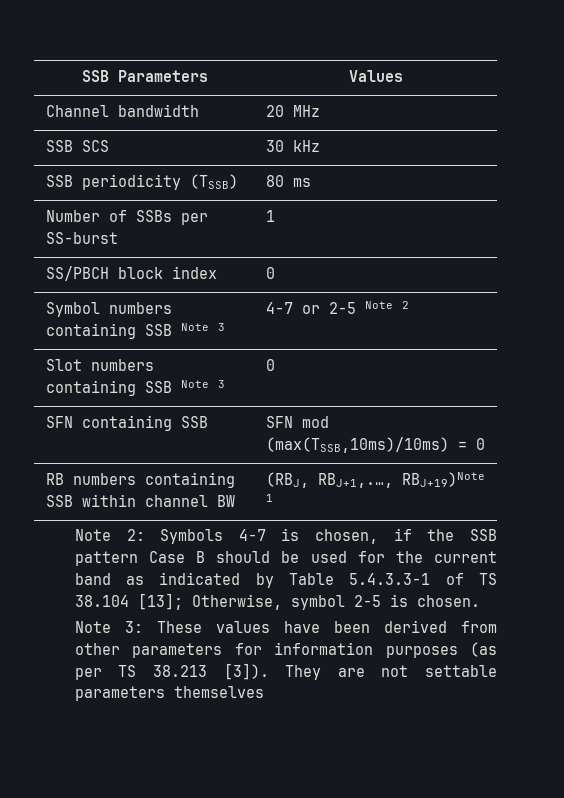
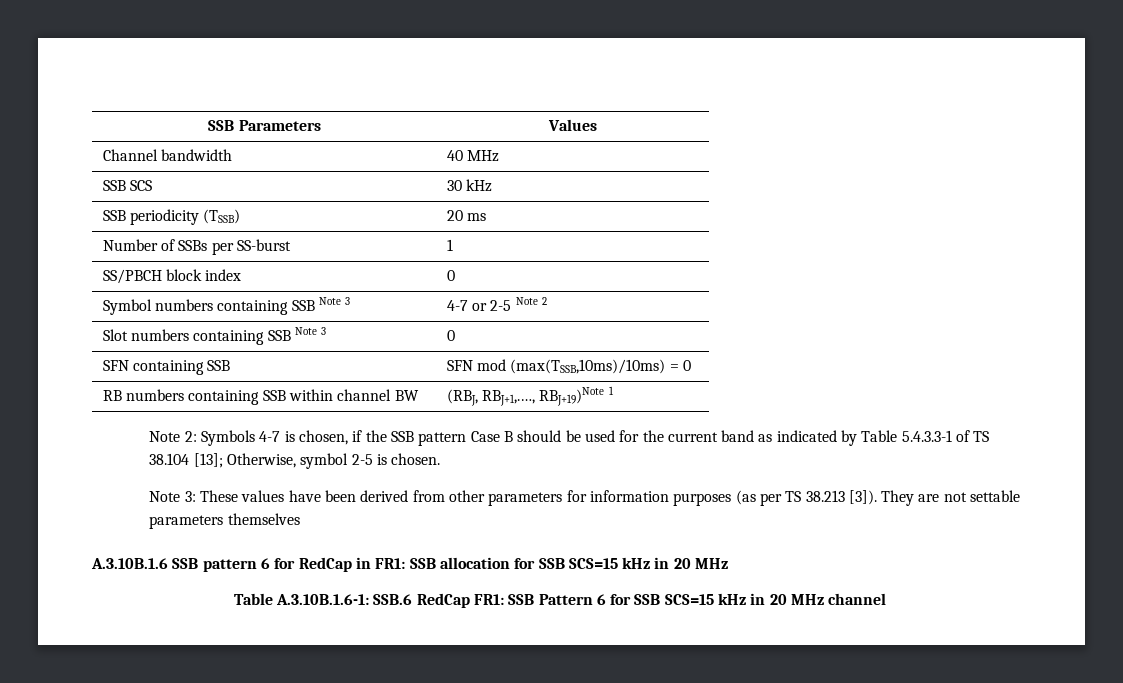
[265,105,284,117] 20 -> [446,150,463,161] 40
[265,175,284,187] 80 -> [446,210,463,221] 20
(264, 692) none -> [91,557,729,572] [233,593,887,608] // A.3.10B.1.6 SSB pattern 6 for RedCap in FR1: SSB allocation for SSB SCS=15 kHz in 20 MHz // Table A.3.10B.1.6-1: SSB.6 RedCap FR1: SSB Pattern 6 for SSB SCS=15 kHz in 20 MHz channel

